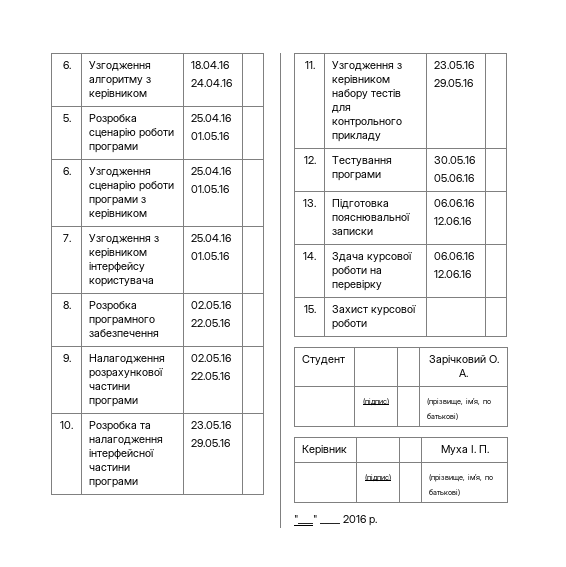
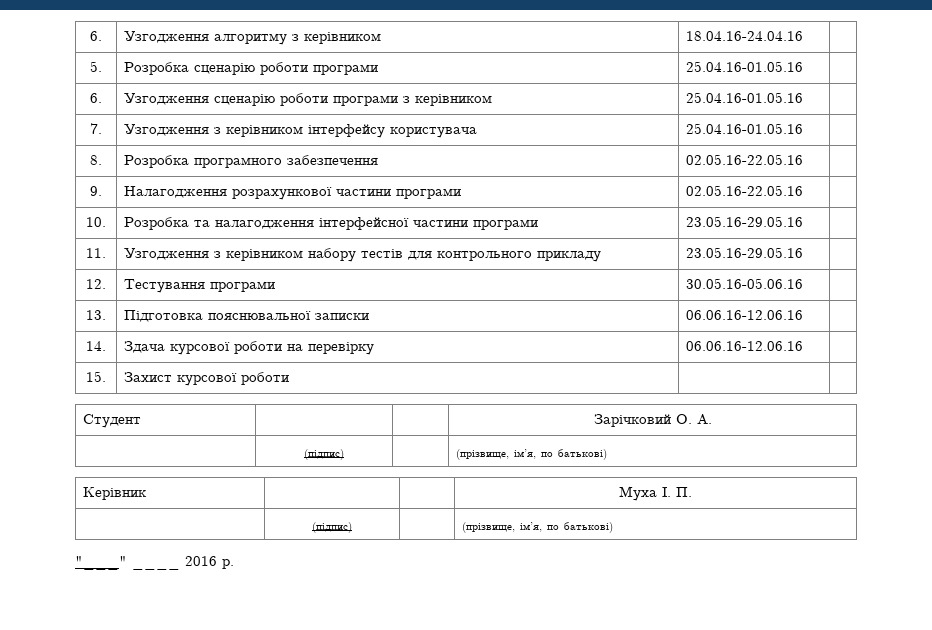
[191,61,230,69] [191,79,233,87] 18.04.16 // 24.04.16 -> [685,31,803,41] 18.04.16-24.04.16
[191,114,232,122] [191,132,230,140] 25.04.16 // 01.05.16 -> [685,61,803,72] 25.04.16-01.05.16
[191,167,232,175] [191,185,230,193] 25.04.16 // 01.05.16 -> [685,92,803,103] 25.04.16-01.05.16
[191,234,232,242] [191,252,230,260] 25.04.16 // 01.05.16 -> [685,123,803,134] 25.04.16-01.05.16
[191,301,232,309] [191,319,231,327] 02.05.16 // 22.05.16 -> [685,154,803,165] 02.05.16-22.05.16
[191,354,232,362] [191,372,231,380] 02.05.16 // 22.05.16 -> [685,185,803,196] 02.05.16-22.05.16
[191,421,232,429] [191,439,231,447] 23.05.16 // 29.05.16 -> [685,216,803,227] 23.05.16-29.05.16
[434,61,475,69] [434,79,474,87] 23.05.16 // 29.05.16 -> [685,247,803,258] 23.05.16-29.05.16
[434,156,476,164] [434,174,475,182] 30.05.16 // 05.06.16 -> [685,278,803,289] 30.05.16-05.06.16
[434,199,475,207] [434,217,472,225] 06.06.16 // 12.06.16 -> [685,310,803,320] 06.06.16-12.06.16
[434,252,475,260] [434,270,472,278] 06.06.16 // 12.06.16 -> [685,341,803,351] 06.06.16-12.06.16

